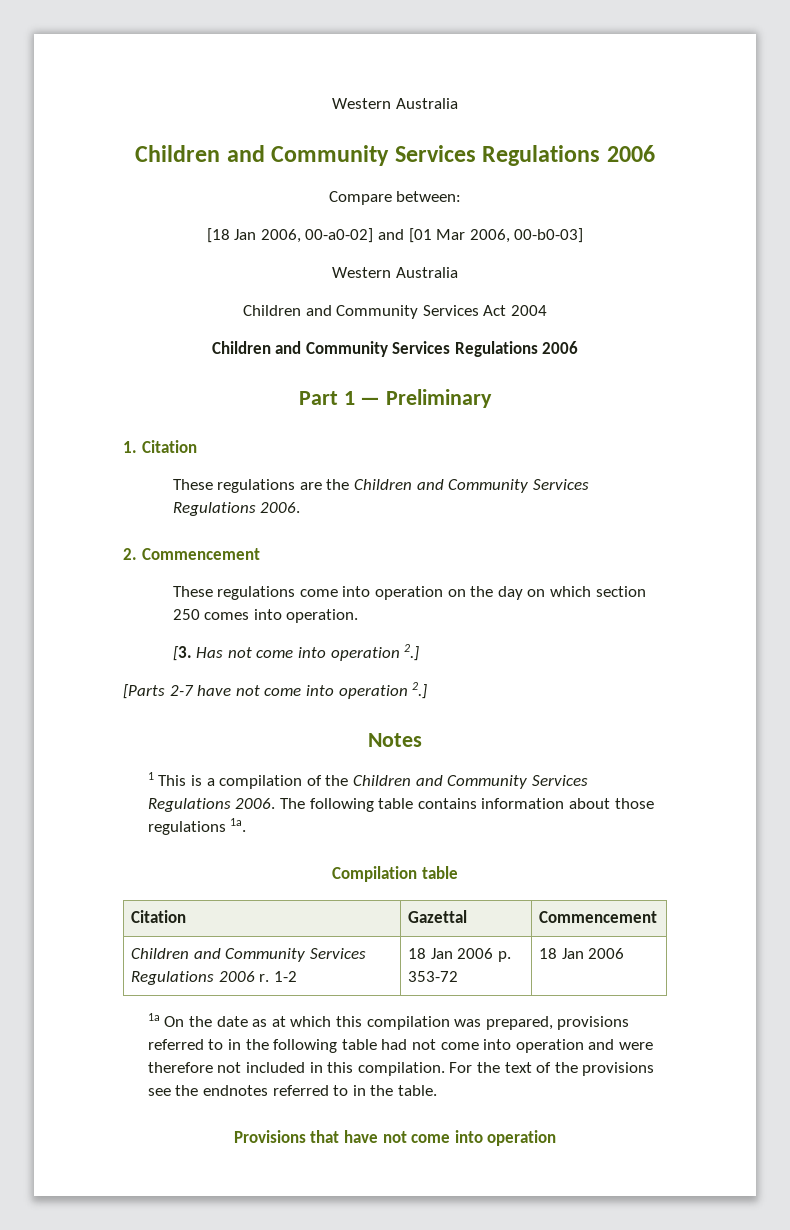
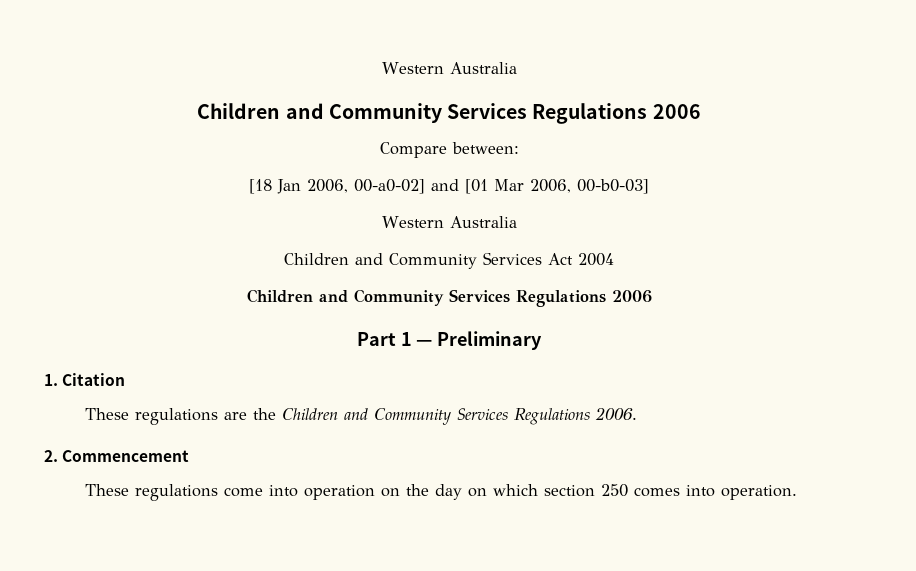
[172,644,420,661] [123,682,428,699] [368,733,422,747] [147,772,588,789] [147,798,654,812] [147,818,247,835] [332,866,458,882] [130,910,186,923] [407,910,467,923] [538,911,657,923] [130,948,366,962] [130,971,297,985] [407,948,511,962] [407,971,458,982] [538,948,625,959] [147,1013,630,1030] [147,1039,653,1053] [147,1062,655,1076] [147,1085,437,1096] [233,1130,557,1146] // [3. Has not come into operation 2.] // [Parts 2-7 have not come into operation 2.] // Notes // 1 This is a compilation of the Children and Community Services Regulations 2006. The following table contains information about those regulations 1a. // Compilation table // Citation | Gazettal | Commencement // Children and Community Services Regulations 2006 r. 1-2 | 18 Jan 2006 p. 353-72 | 18 Jan 2006 // 1a On the date as at which this compilation was prepared, provisions referred to in the following table had not come into operation and were therefore not included in this compilation. For the text of the provisions see the endnotes referred to in the table. // Provisions that have not come into operation -> (797, 492) none

